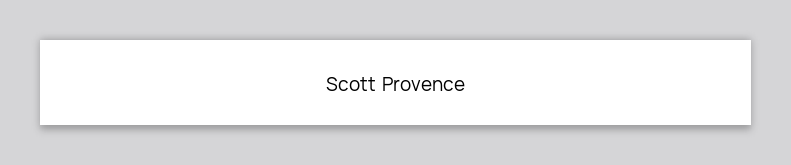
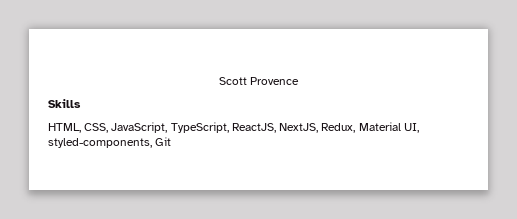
(465, 84) none -> [48,99,81,108] [48,122,419,133] [48,137,172,148] // Skills // HTML, CSS, JavaScript, TypeScript, ReactJS, NextJS, Redux, Material UI, styled-components, Git

